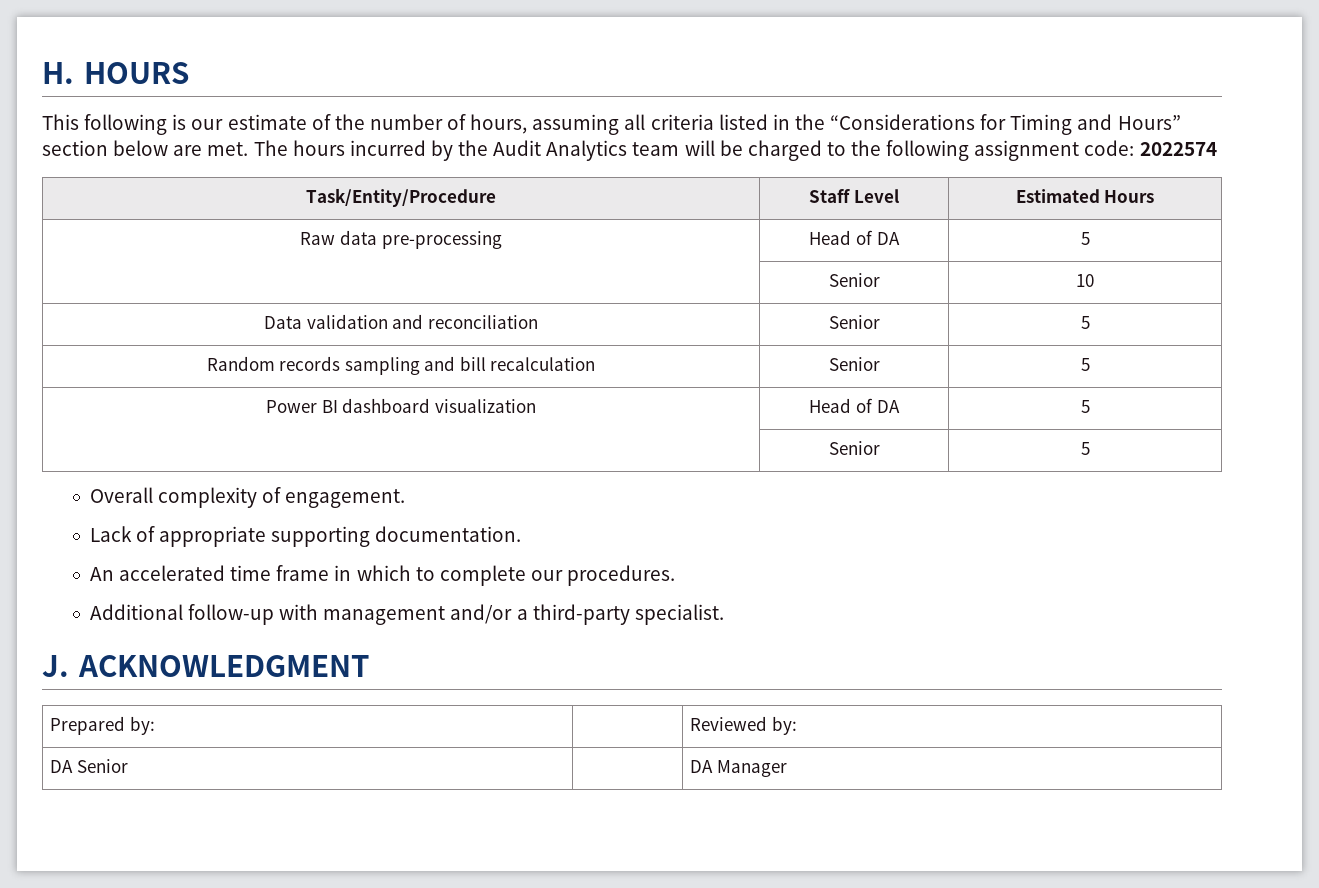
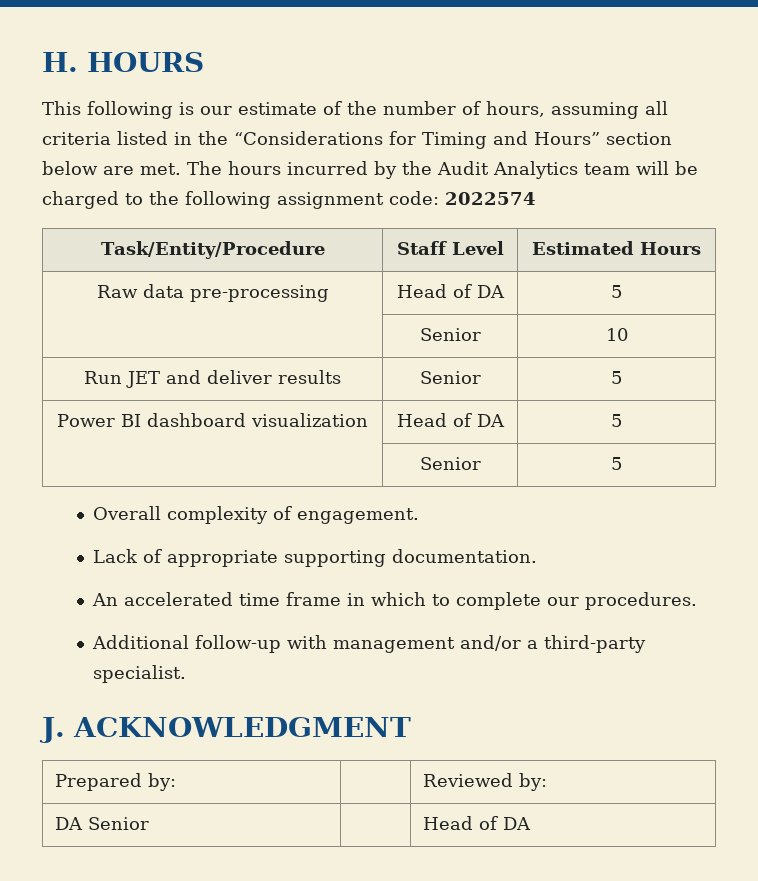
[264,314,538,329] [828,315,880,329] [1080,316,1090,329] [206,356,596,375] Data validation and reconciliation | Senior | 5 // Random records sampling and bill recalculation -> [83,370,341,388] Run JET and deliver results
[690,760,787,777] DA Manager -> [422,816,531,830] Head of DA

